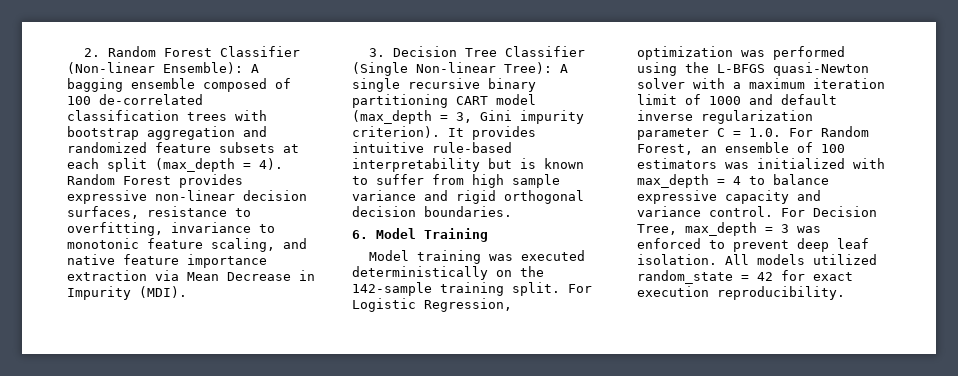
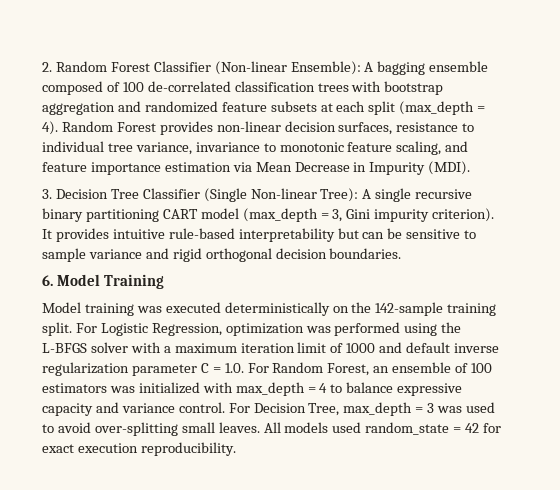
[67,190,147,204] expressive -> (213, 128) none
[67,222,163,236] overfitting, -> [42,141,192,155] individual tree variance,
[67,254,115,265] native -> (469, 146) none
[67,270,147,281] extraction -> [164,162,231,172] estimation
[520,158,584,169] [352,174,504,188] is known to suffer from high -> [362,228,477,239] can be sensitive to
[773,62,869,76] quasi-Newton -> (87, 348) none
[637,238,869,252] [637,254,717,265] enforced to prevent deep leaf isolation. -> [466,402,496,413] [42,422,260,436] used to avoid over-splitting small leaves.
[813,254,877,265] utilized -> [332,422,362,433] used

